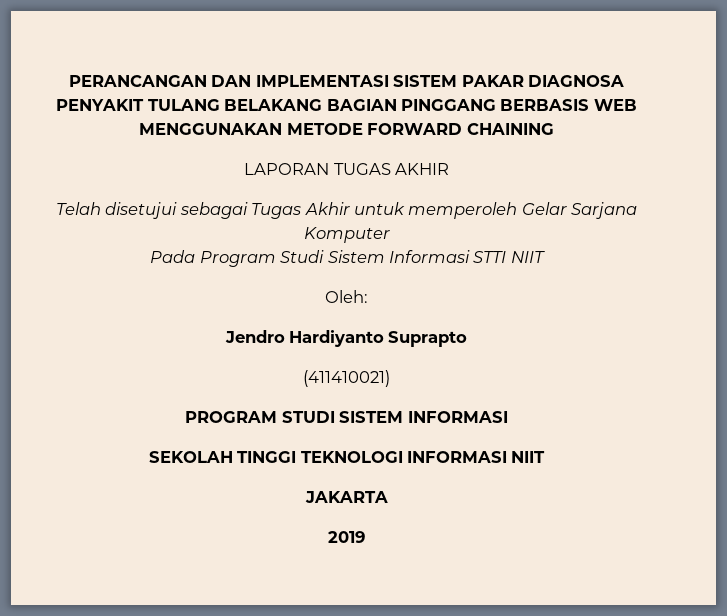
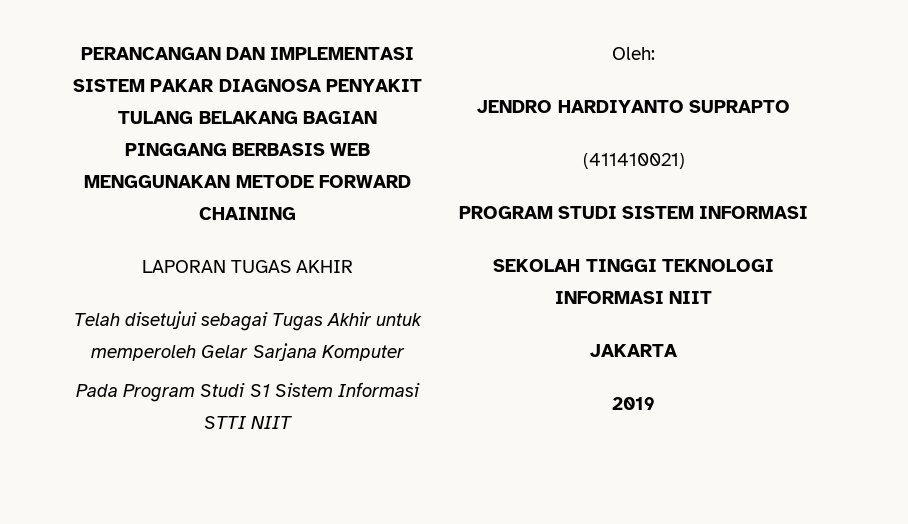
(325, 256) none -> [249,384,270,397] S1
[224,330,468,347] Jendro Hardiyanto Suprapto -> [477,100,790,113] JENDRO HARDIYANTO SUPRAPTO

